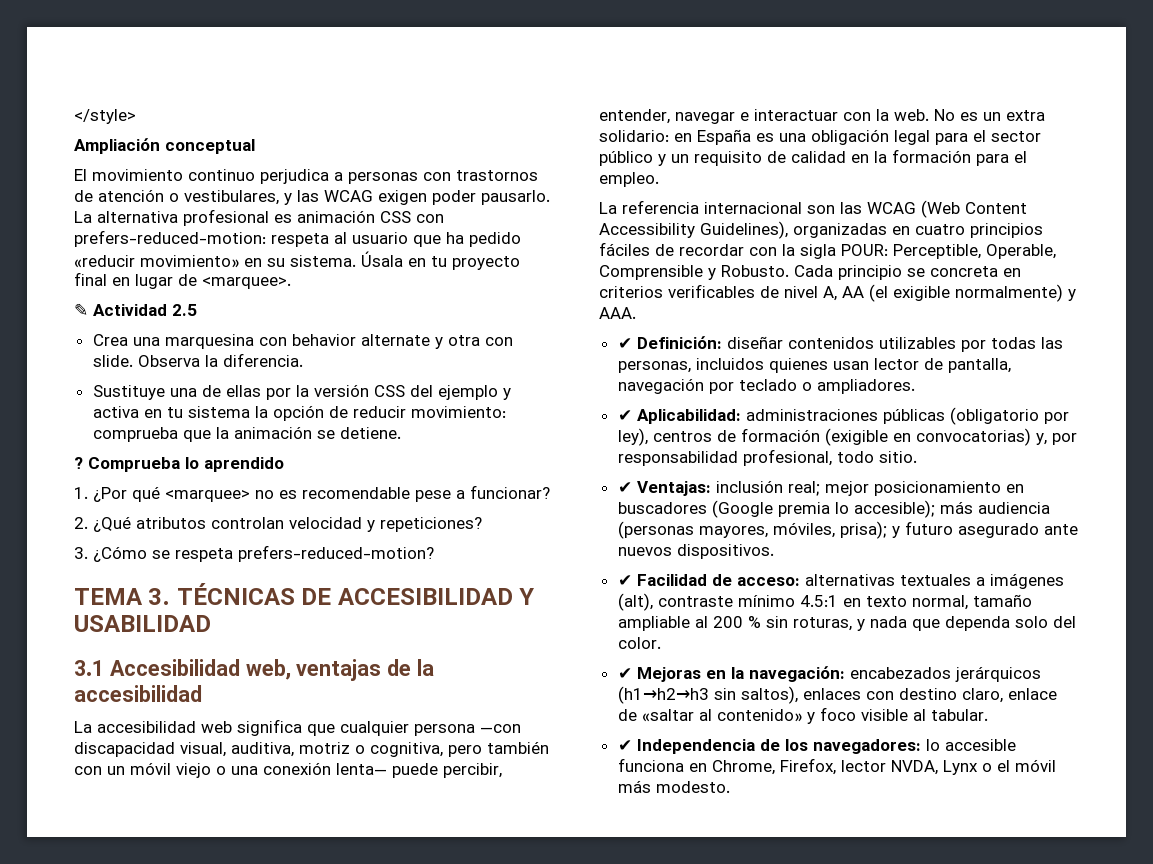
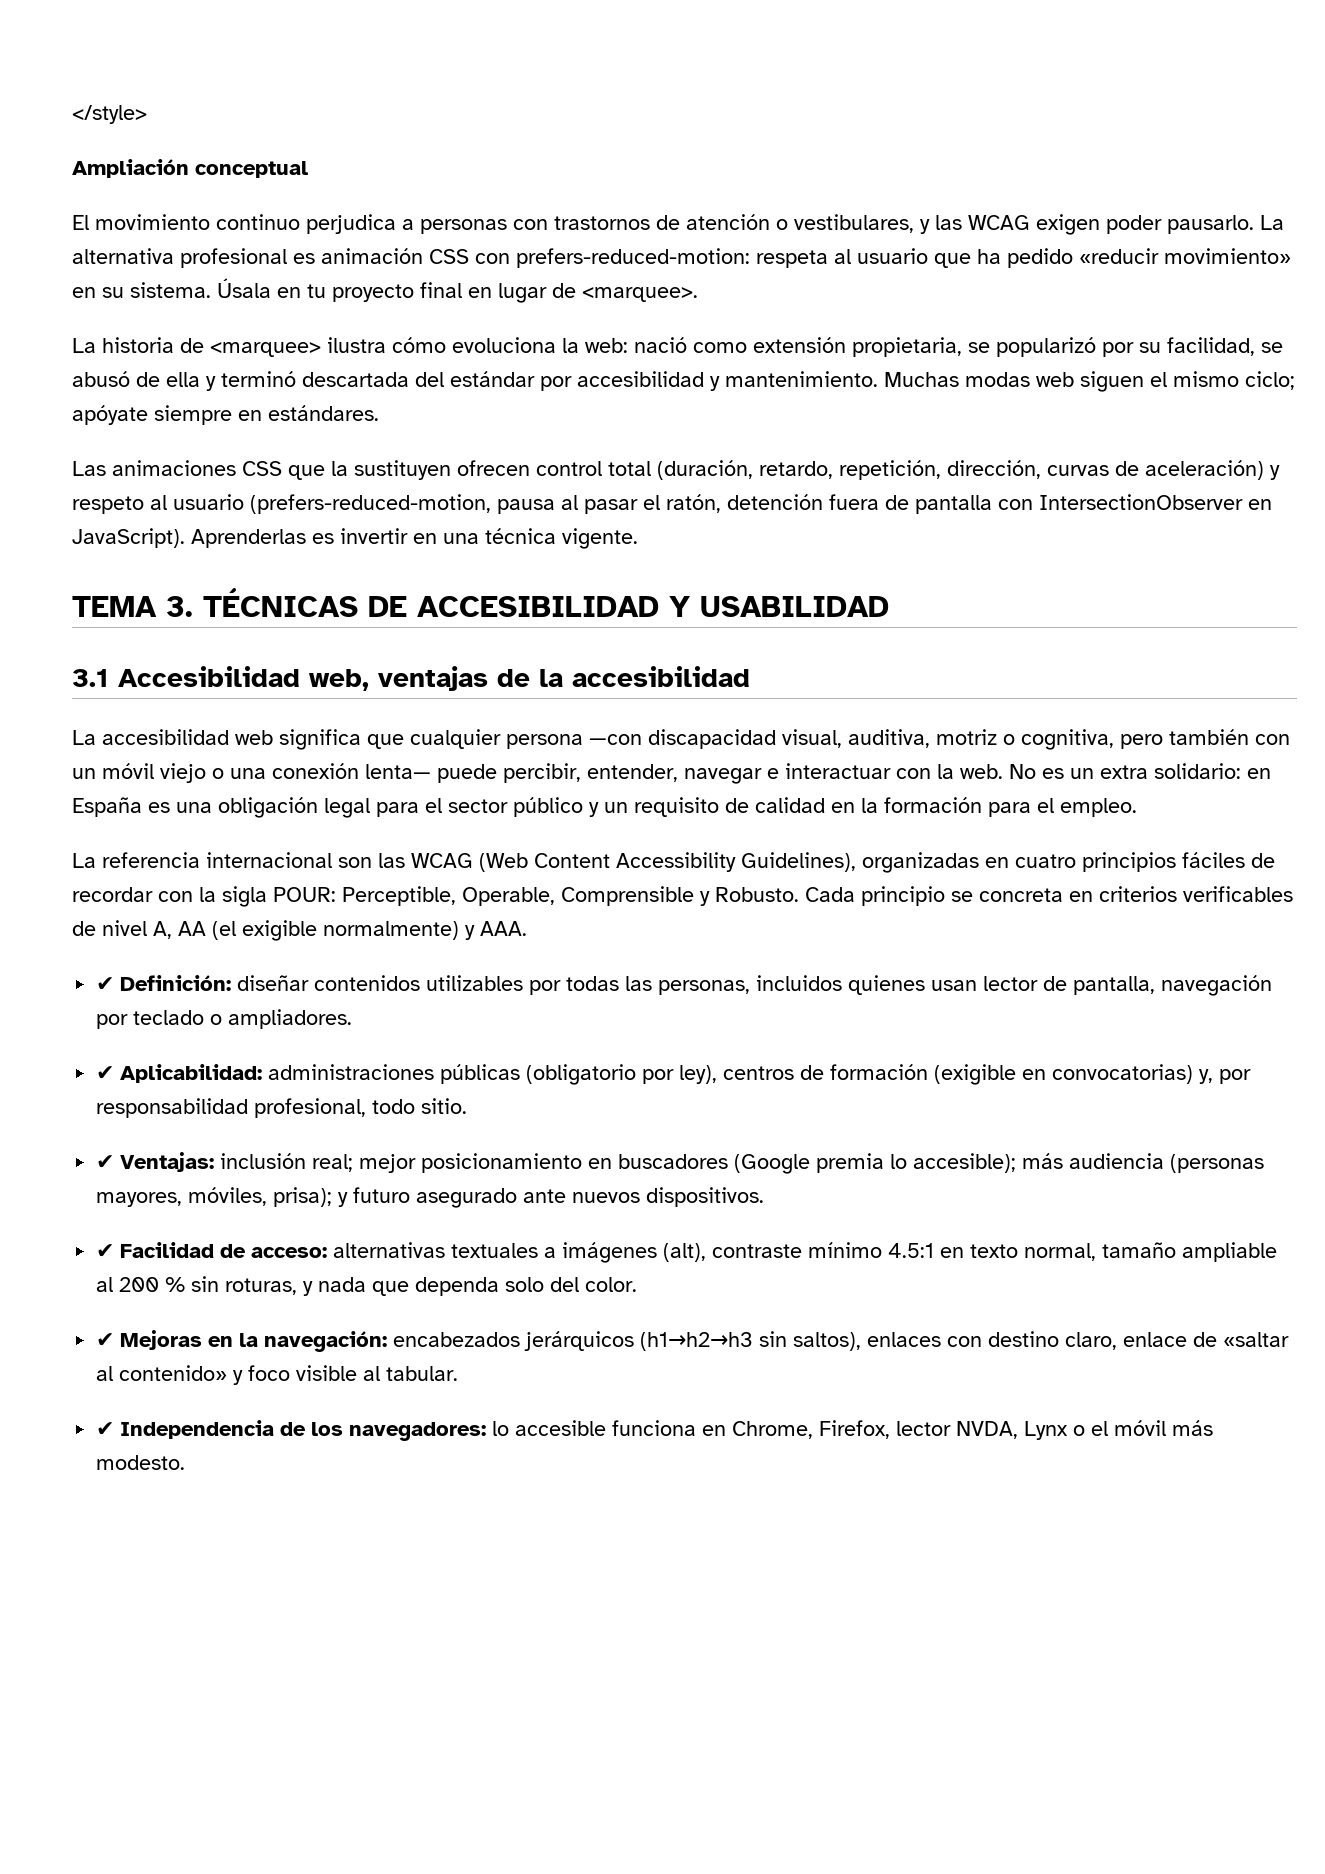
[74,303,197,316] [92,334,513,349] [92,353,303,367] [92,384,511,400] [92,405,506,421] [92,426,401,442] [74,457,284,472] [74,485,550,502] [74,516,482,532] [74,545,434,562] ✎ Actividad 2.5 // Crea una marquesina con behavior alternate y otra con slide. Observa la diferencia. // Sustituye una de ellas por la versión CSS del ejemplo y activa en tu sistema la opción de reducir movimiento: comprueba que la animación se detiene. // ? Comprueba lo aprendido // 1. ¿Por qué <marquee> no es recomendable pese a funcionar? // 2. ¿Qué atributos controlan velocidad y repeticiones? // 3. ¿Cómo se respeta prefers-reduced-motion? -> [72,337,1283,357] [72,371,1295,392] [72,405,379,425] [72,460,1280,480] [72,494,1272,514] [72,528,638,549] La historia de <marquee> ilustra cómo evoluciona la web: nació como extensión propietaria, se popularizó por su facilidad, se abusó de ella y terminó descartada del estándar por accesibilidad y mantenimiento. Muchas modas web siguen el mismo ciclo; apóyate siempre en estándares. // Las animaciones CSS que la sustituyen ofrecen control total (duración, retardo, repetición, dirección, curvas de aceleración) y respeto al usuario (prefers-reduced-motion, pausa al pasar el ratón, detención fuera de pantalla con IntersectionObserver en JavaScript). Aprenderlas es invertir en una técnica vigente.

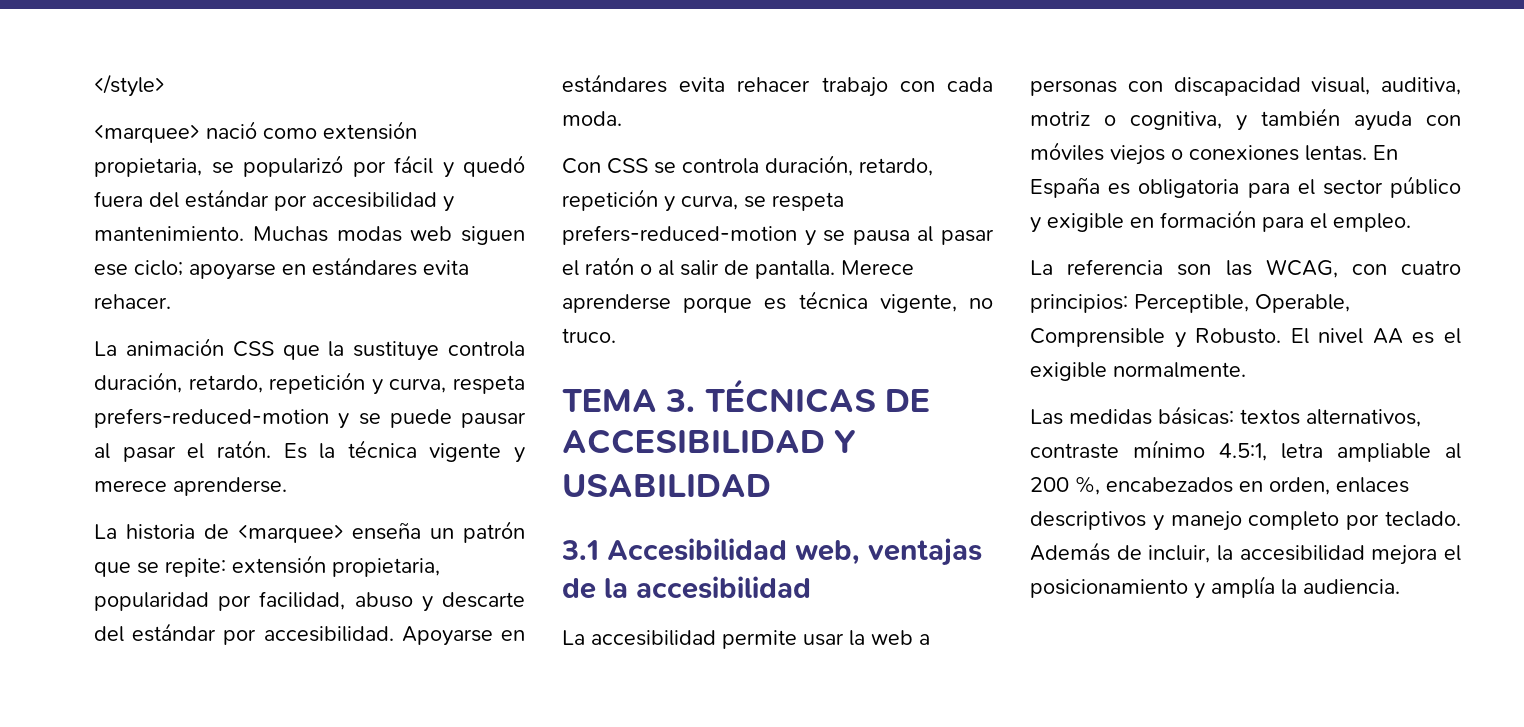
[72,159,308,178] [72,214,1284,235] [72,248,1291,268] [72,278,698,303] [72,337,628,357] Ampliación conceptual // El movimiento continuo perjudica a personas con trastornos de atención o vestibulares, y las WCAG exigen poder pausarlo. La alternativa profesional es animación CSS con prefers-reduced-motion: respeta al usuario que ha pedido «reducir movimiento» en su sistema. Úsala en tu proyecto final en lugar de <marquee>. // La historia de <marquee> ilustra cómo evoluciona la web: -> [94,124,200,143] <marquee>
[1139,337,1283,356] [72,371,409,391] su facilidad, se abusó de ella y terminó descartada -> [394,155,525,178] [94,191,143,207] fácil y quedó fuera
[1150,371,1295,390] [72,405,379,425] [72,460,1280,480] [72,494,1272,514] [72,528,638,549] el mismo ciclo; apóyate siempre en estándares. // Las animaciones CSS que la sustituyen ofrecen control total (duración, retardo, repetición, dirección, curvas de aceleración) y respeto al usuario (prefers-reduced-motion, pausa al pasar el ratón, detención fuera de pantalla con IntersectionObserver en JavaScript). Aprenderlas es invertir en una técnica vigente. -> [94,257,469,280] [94,294,171,309] [94,338,525,361] [94,372,525,395] [94,408,526,429] [94,440,525,463] [94,477,287,496] [94,521,525,543] [94,555,440,577] [94,591,525,612] [94,623,525,646] [562,74,993,97] [562,111,622,126] [562,155,933,176] [562,189,844,212] [562,225,994,246] [562,257,914,279] [562,291,993,313] [562,328,616,343] ese ciclo; apoyarse en estándares evita rehacer. // La animación CSS que la sustituye controla duración, retardo, repetición y curva, respeta prefers-reduced-motion y se puede pausar al pasar el ratón. Es la técnica vigente y merece aprenderse. // La historia de <marquee> enseña un patrón que se repite: extensión propietaria, popularidad por facilidad, abuso y descarte del estándar por accesibilidad. Apoyarse en estándares evita rehacer trabajo con cada moda. // Con CSS se controla duración, retardo, repetición y curva, se respeta prefers-reduced-motion y se pausa al pasar el ratón o al salir de pantalla. Merece aprenderse porque es técnica vigente, no truco.
[235,729,642,750] web significa que cualquier persona —con -> [722,630,930,649] [1030,80,1163,96] permite usar la web a personas con
[1120,729,1290,749] [72,763,1271,784] [72,797,370,818] pero también con un móvil viejo o una conexión lenta— puede percibir, entender, navegar e interactuar con la web. No es un extra solidario: en España es una obligación legal -> [1236,108,1461,131] [1030,142,1398,165] [1030,177,1240,198] y también ayuda con móviles viejos o conexiones lentas. En España es obligatoria
[604,797,878,817] un requisito de calidad en la -> [1047,213,1154,232] exigible en
[206,852,332,868] internacional -> (1164, 267) none
[411,852,1275,873] [72,886,336,907] WCAG (Web Content Accessibility Guidelines), organizadas en cuatro principios fáciles de recordar con la sigla POUR: -> [1265,259,1461,278] [1030,294,1128,313] WCAG, con cuatro principios:
[805,886,1293,906] [72,920,527,941] [96,975,1273,996] [96,1009,353,1029] [96,1064,1252,1085] [96,1098,468,1118] [96,1152,1265,1174] [96,1187,765,1208] [96,1242,1278,1263] [96,1276,638,1296] [96,1330,1290,1352] [96,1365,459,1385] [96,1420,1214,1441] [96,1455,186,1470] Cada principio se concreta en criterios verificables de nivel A, AA (el exigible normalmente) y AAA. // ✔ Definición: diseñar contenidos utilizables por todas las personas, incluidos quienes usan lector de pantalla, navegación por teclado o ampliadores. // ✔ Aplicabilidad: administraciones públicas (obligatorio por ley), centros de formación (exigible en convocatorias) y, por responsabilidad profesional, todo sitio. // ✔ Ventajas: inclusión real; mejor posicionamiento en buscadores (Google premia lo accesible); más audiencia (personas mayores, móviles, prisa); y futuro asegurado ante nuevos dispositivos. // ✔ Facilidad de acceso: alternativas textuales a imágenes (alt), contraste mínimo 4.5:1 en texto normal, tamaño ampliable al 200 % sin roturas, y nada que dependa solo del color. // ✔ Mejoras en la navegación: encabezados jerárquicos (h1→h2→h3 sin saltos), enlaces con destino claro, enlace de «saltar al contenido» y foco visible al tabular. // ✔ Independencia de los navegadores: lo accesible funciona en Chrome, Firefox, lector NVDA, Lynx o el móvil más modesto. -> [1290,328,1461,344] [1030,362,1246,381] [1030,406,1421,427] [1030,440,1461,462] [1030,476,1409,495] [1030,511,1461,531] [1030,542,1461,565] [1030,576,1400,599] El nivel AA es el exigible normalmente. // Las medidas básicas: textos alternativos, contraste mínimo 4.5:1, letra ampliable al 200 %, encabezados en orden, enlaces descriptivos y manejo completo por teclado. Además de incluir, la accesibilidad mejora el posicionamiento y amplía la audiencia.

